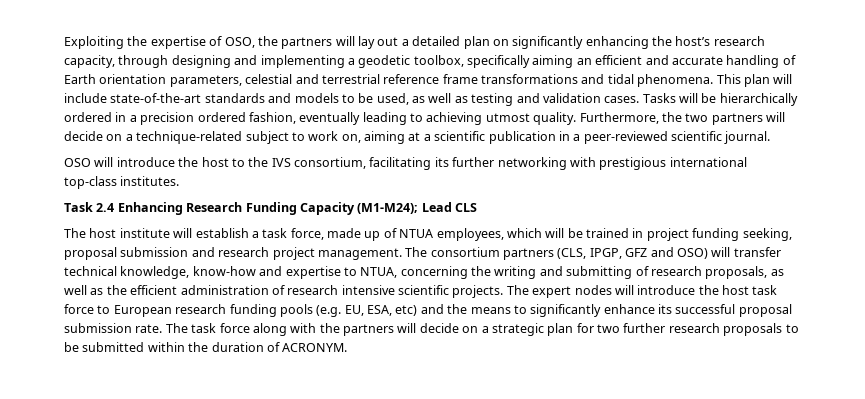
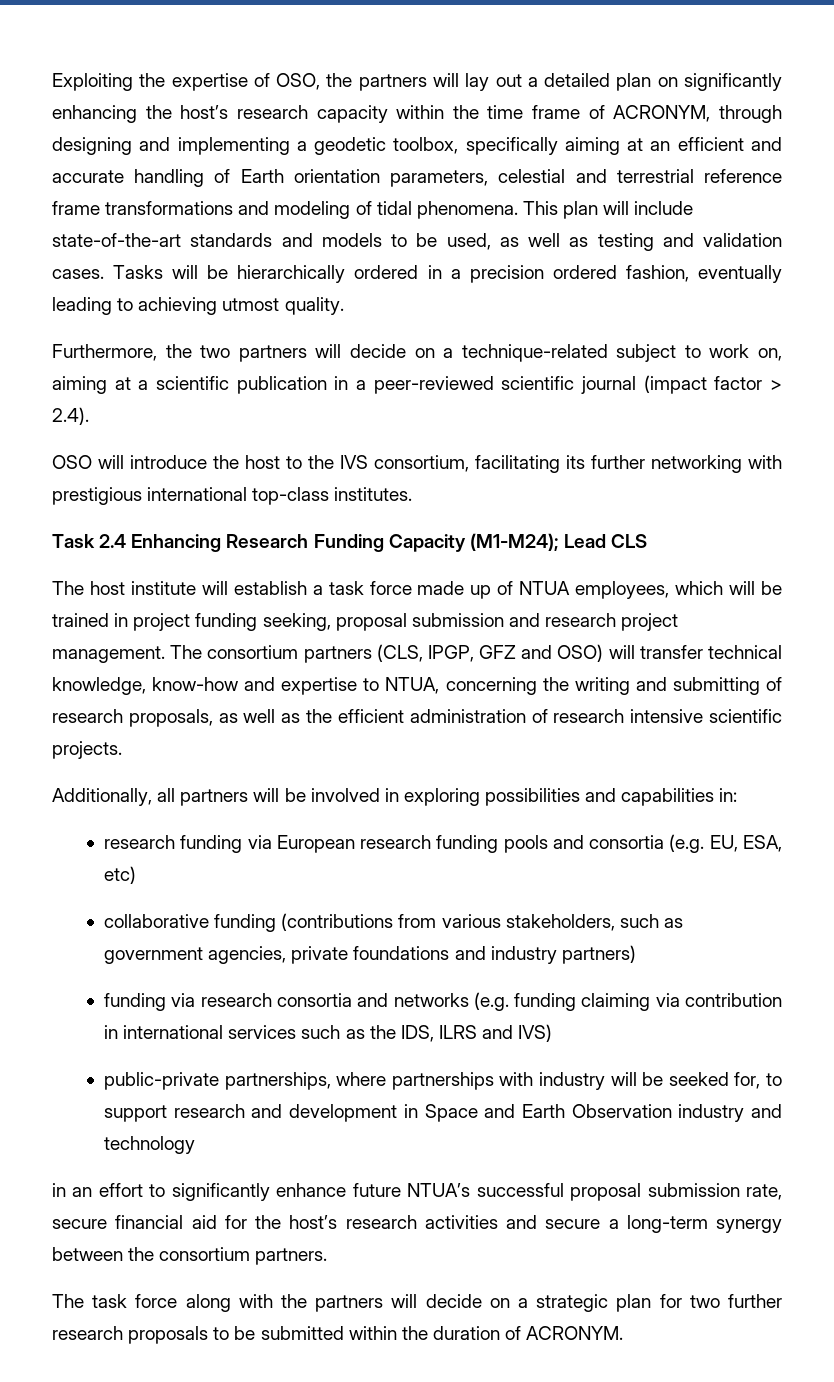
[64,55,115,68] capacity, -> [316,105,711,123] capacity within the time frame of ACRONYM,
(574, 61) none -> [627,138,644,151] at
(605, 79) none -> [274,201,372,219] modeling of
(577, 118) none -> (344, 306) //
[724,131,771,144] journal. -> [581,375,782,394] [52,407,89,425] journal (impact factor > 2.4).
[290,228,324,240] force, -> [369,581,412,595] force
[506,285,778,298] [64,304,111,314] The expert nodes will introduce the host task force to -> [52,788,738,806] [104,835,272,853] // Additionally, all partners will be involved in exploring possibilities and capabilities in: // research funding via
(313, 310) none -> [552,835,665,849] and consortia
[420,304,511,314] and the means -> [104,913,683,932] [104,945,636,964] [104,992,783,1011] [104,1024,553,1042] [104,1072,782,1090] [104,1104,783,1122] [104,1136,196,1154] [52,1183,143,1197] // collaborative funding (contributions from various stakeholders, such as government agencies, private foundations and industry partners) // funding via research consortia and networks (e.g. funding claiming via contribution in international services such as the IDS, ILRS and IVS) // public-private partnerships, where partnerships with industry will be seeked for, to support research and development in Space and Earth Observation industry and technology // in an effort
[658,304,672,314] its -> [352,1183,471,1197] future NTUA’s
[135,324,163,333] rate. -> [746,1184,783,1200] [52,1215,782,1233] [52,1247,328,1265] rate, secure financial aid for the host’s research activities and secure a long-term synergy between the consortium partners. //

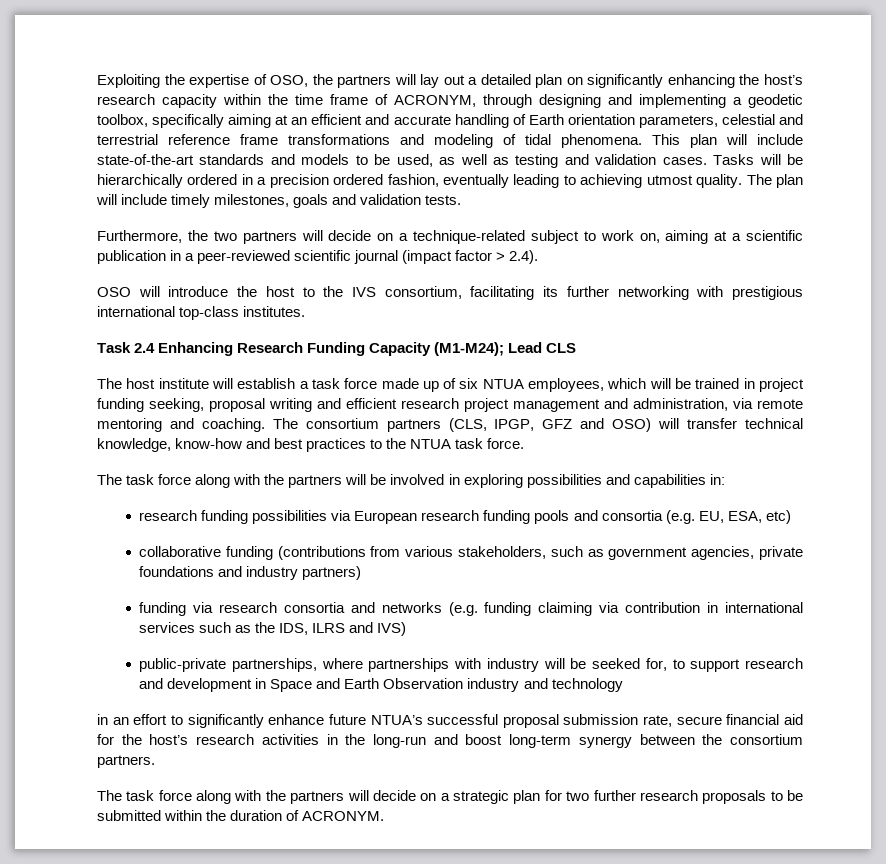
(344, 306) none -> [746,174,804,188] [96,194,462,208] The plan will include timely milestones, goals and validation tests.
(514, 588) none -> [459,378,479,389] six
[411,613,679,631] [52,646,165,663] submission and research project management. -> [269,398,803,412] [97,418,265,432] writing and efficient research project management and administration, via remote mentoring and coaching.
[281,677,783,695] [52,709,782,727] [52,741,122,759] [52,788,176,806] expertise to NTUA, concerning the writing and submitting of research proposals, as well as the efficient administration of research intensive scientific projects. // Additionally, all -> [274,438,525,452] [97,474,285,488] best practices to the NTUA task force. // The task force along with the
(243, 844) none -> [252,510,328,524] possibilities
[506,1215,619,1229] and secure a -> [326,734,503,748] in the long-run and boost

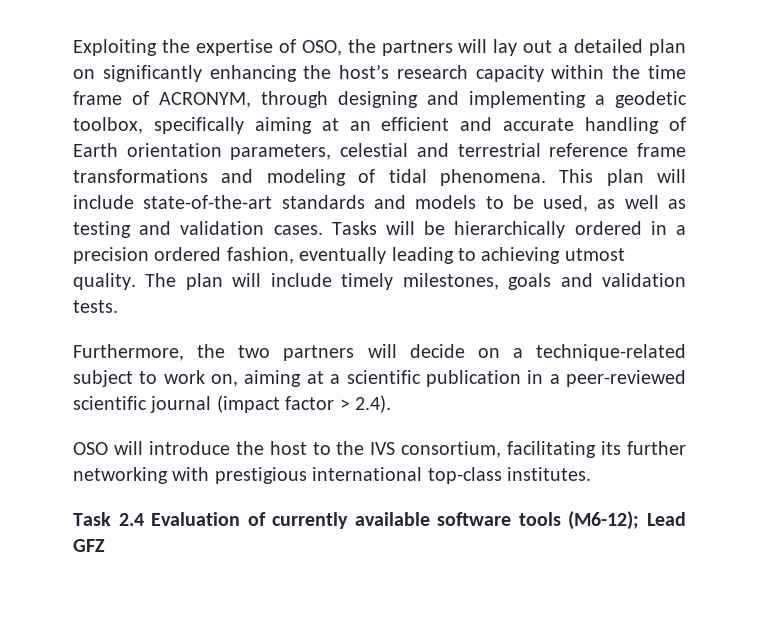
[158,342,577,356] [97,378,804,392] [97,398,803,412] [97,418,803,432] [97,438,525,452] [97,474,725,488] [139,510,791,524] [139,546,803,560] [139,566,362,580] [139,602,803,616] [139,622,407,636] [139,658,803,672] [139,678,623,692] [97,714,803,728] [97,734,803,748] [97,755,155,768] [97,790,803,804] [97,810,385,821] Enhancing Research Funding Capacity (M1-M24); Lead CLS // The host institute will establish a task force made up of six NTUA employees, which will be trained in project funding seeking, proposal writing and efficient research project management and administration, via remote mentoring and coaching. The consortium partners (CLS, IPGP, GFZ and OSO) will transfer technical knowledge, know-how and best practices to the NTUA task force. // The task force along with the partners will be involved in exploring possibilities and capabilities in: // research funding possibilities via European research funding pools and consortia (e.g. EU, ESA, etc) // collaborative funding (contributions from various stakeholders, such as government agencies, private foundations and industry partners) // funding via research consortia and networks (e.g. funding claiming via contribution in international services such as the IDS, ILRS and IVS) // public-private partnerships, where partnerships with industry will be seeked for, to support research and development in Space and Earth Observation industry and technology // in an effort to significantly enhance future NTUA’s successful proposal submission rate, secure financial aid for the host’s research activities in the long-run and boost long-term synergy between the consortium partners. // The task force along with the partners will decide on a strategic plan for two further research proposals to be submitted within the duration of ACRONYM. -> [151,511,686,530] [73,539,105,552] Evaluation of currently available software tools (M6-12); Lead GFZ

